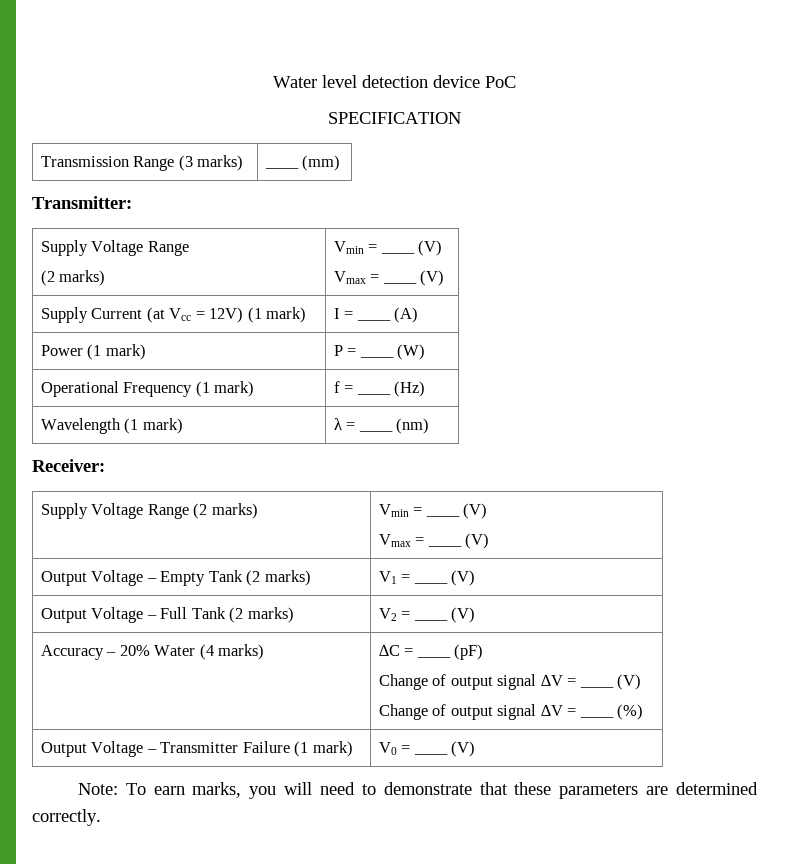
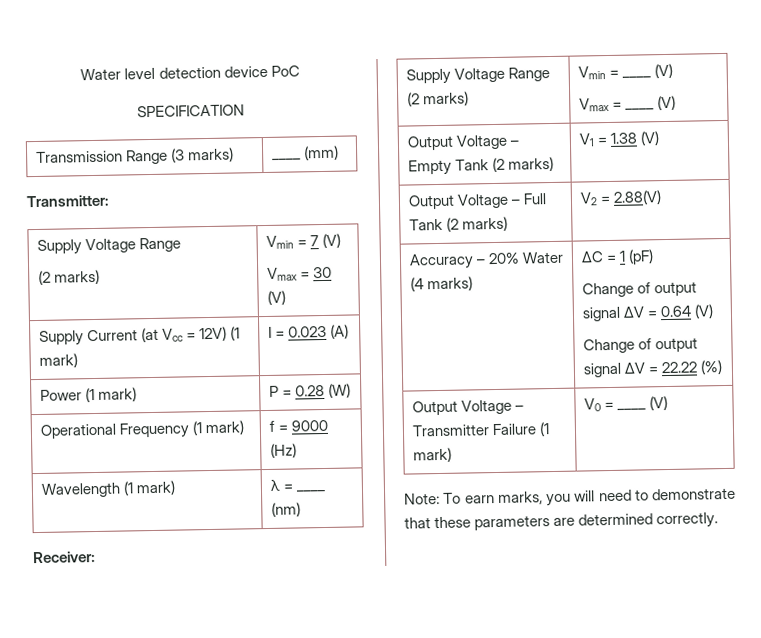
[380,240,443,256] [333,271,380,284] [382,282,417,284] ____ (V) // Vmax = ____ -> [309,233,341,249] [266,266,332,281] 7 (V) // Vmax = 30
[356,319,391,321] ____ -> [287,325,327,338] 0.023
[359,356,394,358] ____ -> [294,384,325,397] 0.28
[356,393,391,395] ____ -> [290,419,328,432] 9000
[413,582,448,584] ____ -> [609,132,637,144] 1.38
[413,607,476,623] ____ (V) -> [612,190,662,205] 2.88(V)
[416,656,451,658] ____ -> [618,250,626,262] 1
[579,686,614,688] ____ -> [659,305,692,318] 0.64
[579,716,614,718] ____ -> [660,361,697,374] 22.22

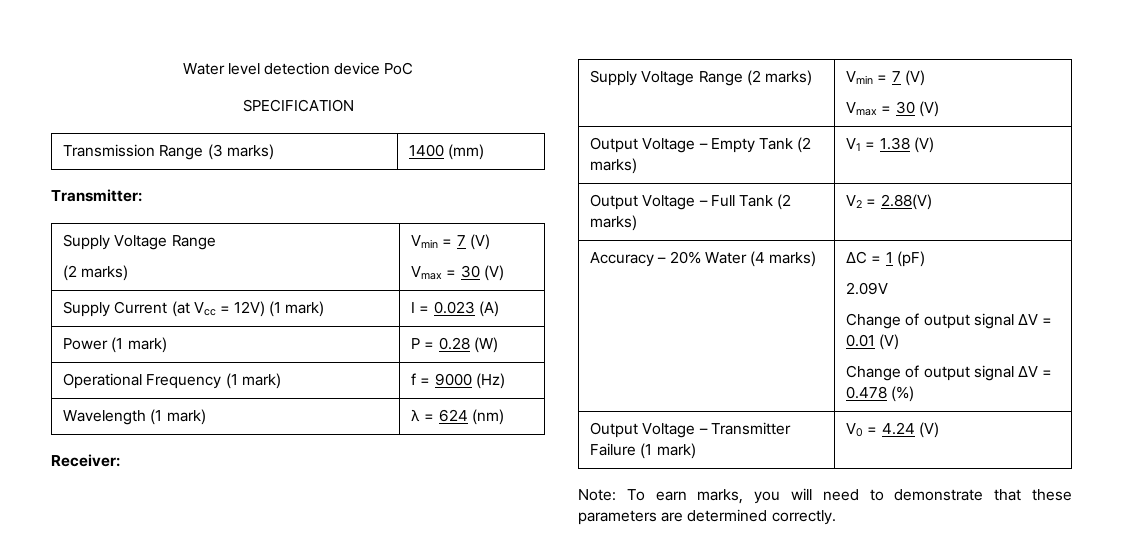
[271,158,301,161] ____ -> [409,144,445,157] 1400
[295,489,326,493] ____ -> [438,409,468,422] 624
[621,63,673,79] [578,97,654,112] ____ (V) // Vmax = ____ -> [891,70,925,86] [846,101,915,116] 7 (V) // Vmax = 30
[581,281,697,298] [581,305,692,322] // Change of output signal ∆V = 0.64 -> [846,282,889,295] [846,313,1053,329] [846,334,876,347] // 2.09V // Change of output signal ∆V = 0.01
[660,361,697,374] 22.22 -> [846,386,888,399] 0.478
[616,408,646,411] ____ -> [881,422,915,435] 4.24

